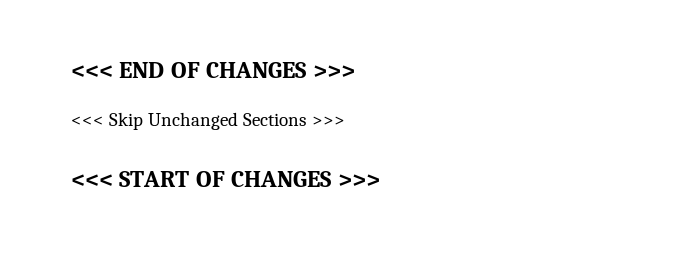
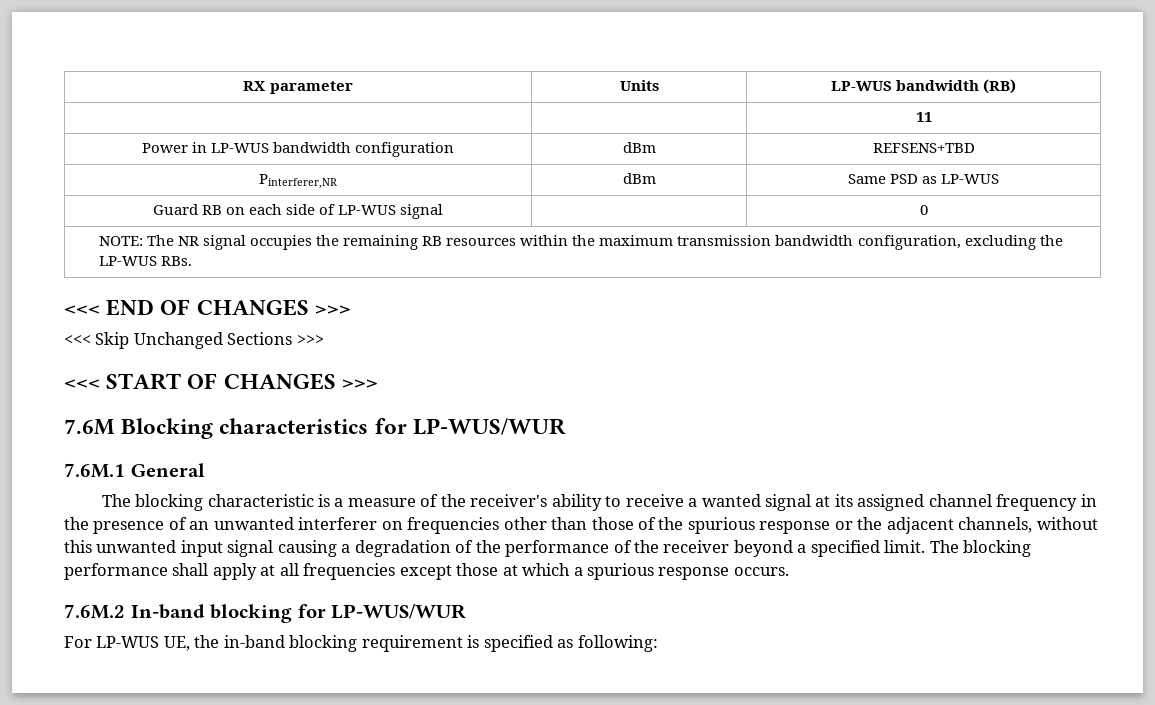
(71, 71) none -> [243,81,353,94] [619,80,659,91] [830,79,1017,94] [915,112,932,122] [141,142,455,157] [622,142,656,153] [872,143,975,153] [259,174,337,189] [622,173,656,184] [847,174,1000,184] [152,204,444,219] [919,205,928,215] [98,235,1063,250] [98,256,192,266] RX parameter | Units | LP-WUS bandwidth (RB) // | | 11 // Power in LP-WUS bandwidth configuration | dBm | REFSENS+TBD // Pinterferer,NR | dBm | Same PSD as LP-WUS // Guard RB on each side of LP-WUS signal | | 0 // NOTE: The NR signal occupies the remaining RB resources within the maximum transmission bandwidth configuration, excluding the LP-WUS RBs. //
(380, 180) none -> [64,418,566,439] [64,463,205,478] [101,494,1097,511] [64,517,1098,534] [64,540,1032,557] [64,563,789,580] [64,604,467,623] [64,635,658,652] // 7.6M Blocking characteristics for LP-WUS/WUR // 7.6M.1 General // The blocking characteristic is a measure of the receiver's ability to receive a wanted signal at its assigned channel frequency in the presence of an unwanted interferer on frequencies other than those of the spurious response or the adjacent channels, without this unwanted input signal causing a degradation of the performance of the receiver beyond a specified limit. The blocking performance shall apply at all frequencies except those at which a spurious response occurs. // 7.6M.2 In-band blocking for LP-WUS/WUR // For LP-WUS UE, the in-band blocking requirement is specified as following:

